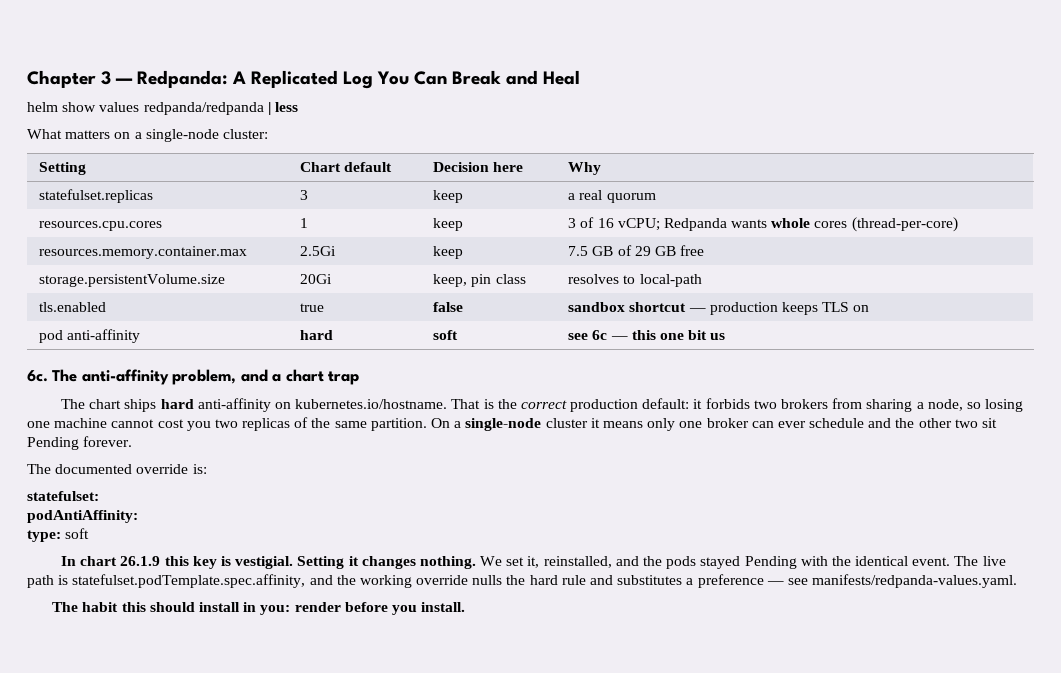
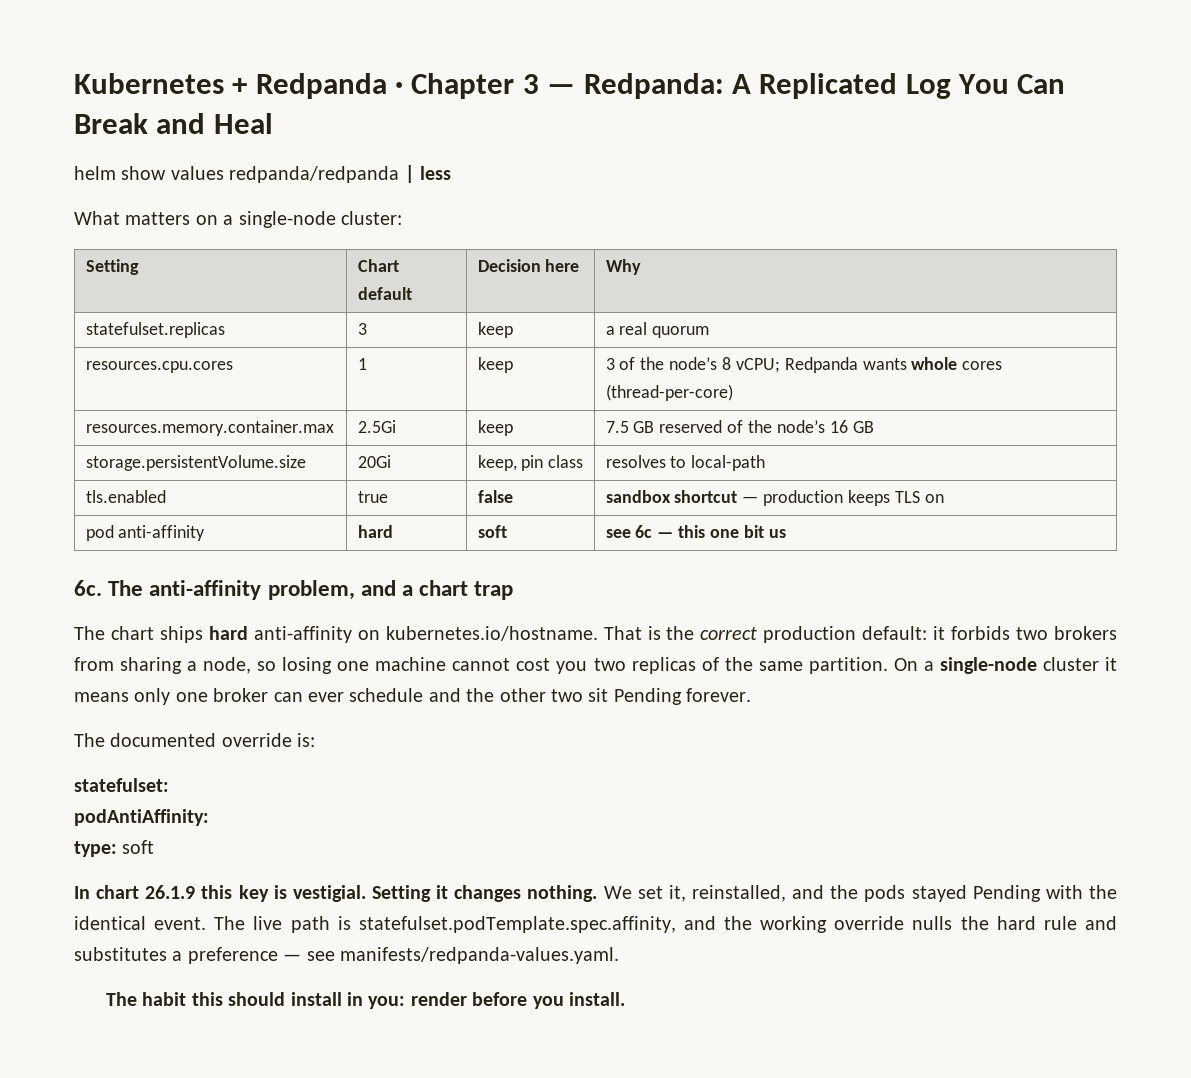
(27, 79) none -> [74,73,404,99] Kubernetes + Redpanda ·
[597,218,614,228] 16 -> [640,357,732,370] the node’s 8
[617,245,705,256] of 29 GB free -> [659,420,874,433] reserved of the node’s 16 GB

